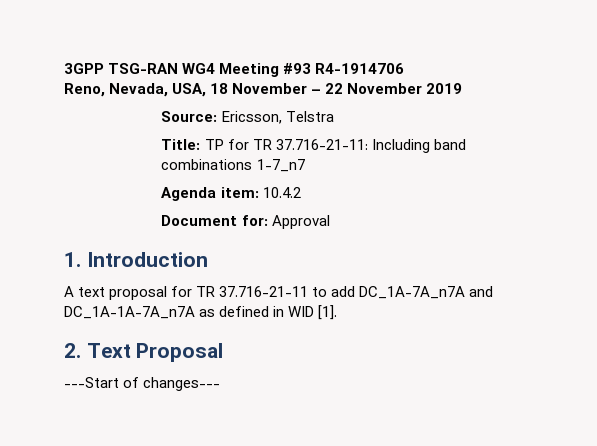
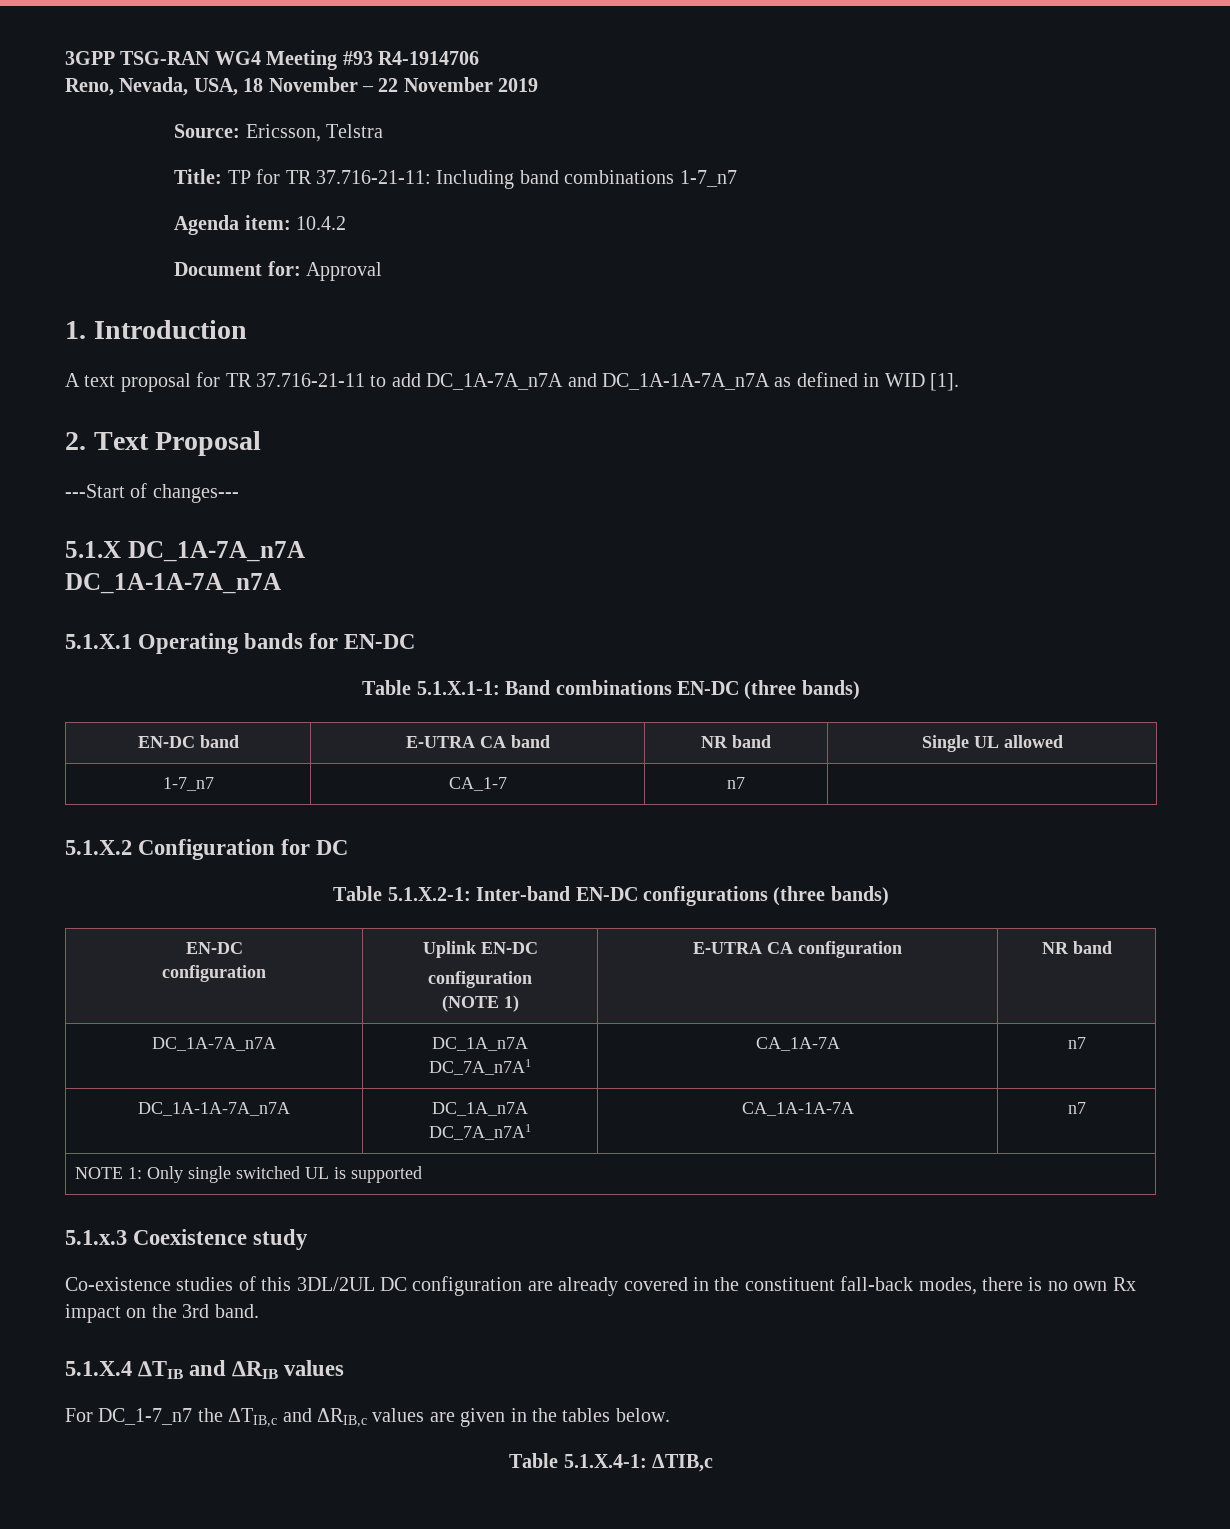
(221, 384) none -> [65,541,305,562] [65,573,281,594] [65,633,416,654] [362,680,860,700] [137,735,239,748] [405,735,550,748] [701,735,771,748] [921,735,1063,752] [162,777,214,791] [448,777,507,791] [727,777,745,789] [65,839,349,860] [333,886,889,906] [185,942,243,954] [162,965,266,982] [422,941,538,958] [428,971,532,988] [441,995,519,1012] [693,941,902,958] [1041,941,1112,954] [152,1037,276,1051] [432,1037,528,1051] [429,1059,531,1075] [755,1037,840,1051] [1067,1037,1086,1049] [138,1102,290,1116] [432,1102,528,1116] [429,1124,531,1140] [741,1102,854,1116] [1067,1102,1086,1114] [74,1166,422,1183] [65,1229,309,1250] [65,1276,1136,1296] [65,1304,259,1323] [65,1360,345,1379] [65,1408,670,1427] [509,1453,713,1472] // 5.1.X DC_1A-7A_n7A // DC_1A-1A-7A_n7A // 5.1.X.1 Operating bands for EN-DC // Table 5.1.X.1-1: Band combinations EN-DC (three bands) // EN-DC band | E-UTRA CA band | NR band | Single UL allowed // 1-7_n7 | CA_1-7 | n7 | // 5.1.X.2 Configuration for DC // Table 5.1.X.2-1: Inter-band EN-DC configurations (three bands) // EN-DC // configuration | Uplink EN-DC // configuration // (NOTE 1) | E-UTRA CA configuration | NR band // DC_1A-7A_n7A | DC_1A_n7A // DC_7A_n7A1 | CA_1A-7A | n7 // DC_1A-1A-7A_n7A | DC_1A_n7A // DC_7A_n7A1 | CA_1A-1A-7A | n7 // NOTE 1: Only single switched UL is supported // 5.1.x.3 Coexistence study // Co-existence studies of this 3DL/2UL DC configuration are already covered in the constituent fall-back modes, there is no own Rx impact on the 3rd band. // 5.1.X.4 ∆TIB and ∆RIB values // For DC_1-7_n7 the ΔTIB,c and ΔRIB,c values are given in the tables below. // Table 5.1.X.4-1: ΔTIB,c

